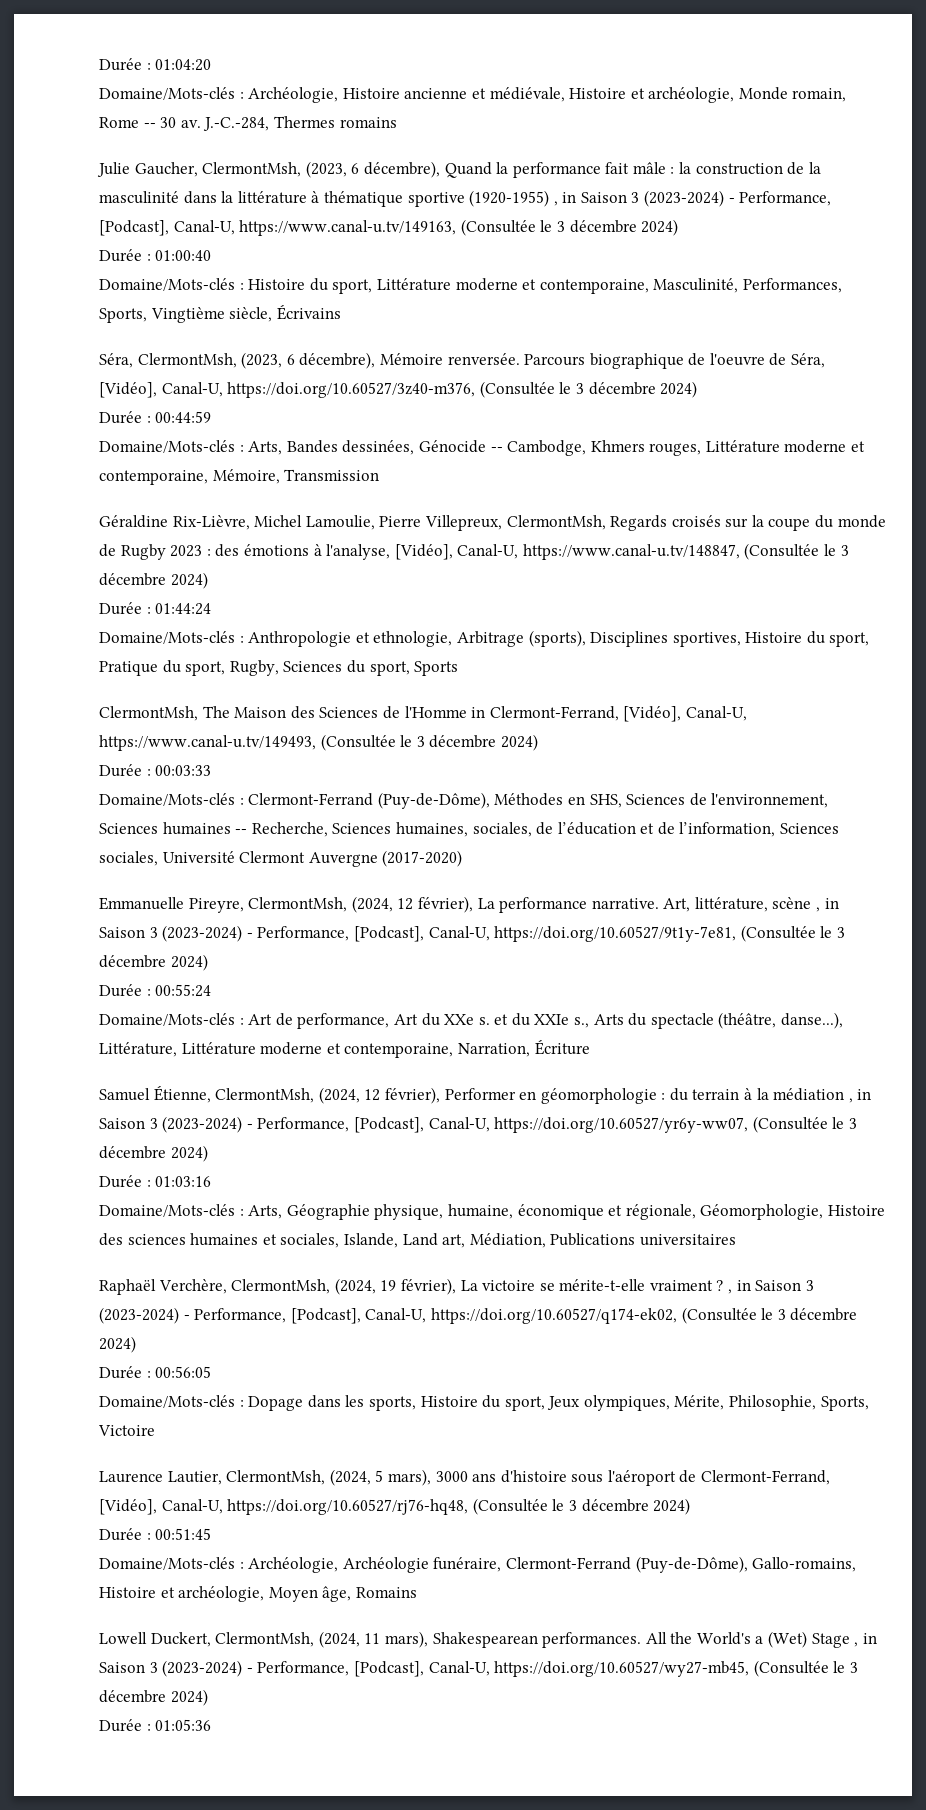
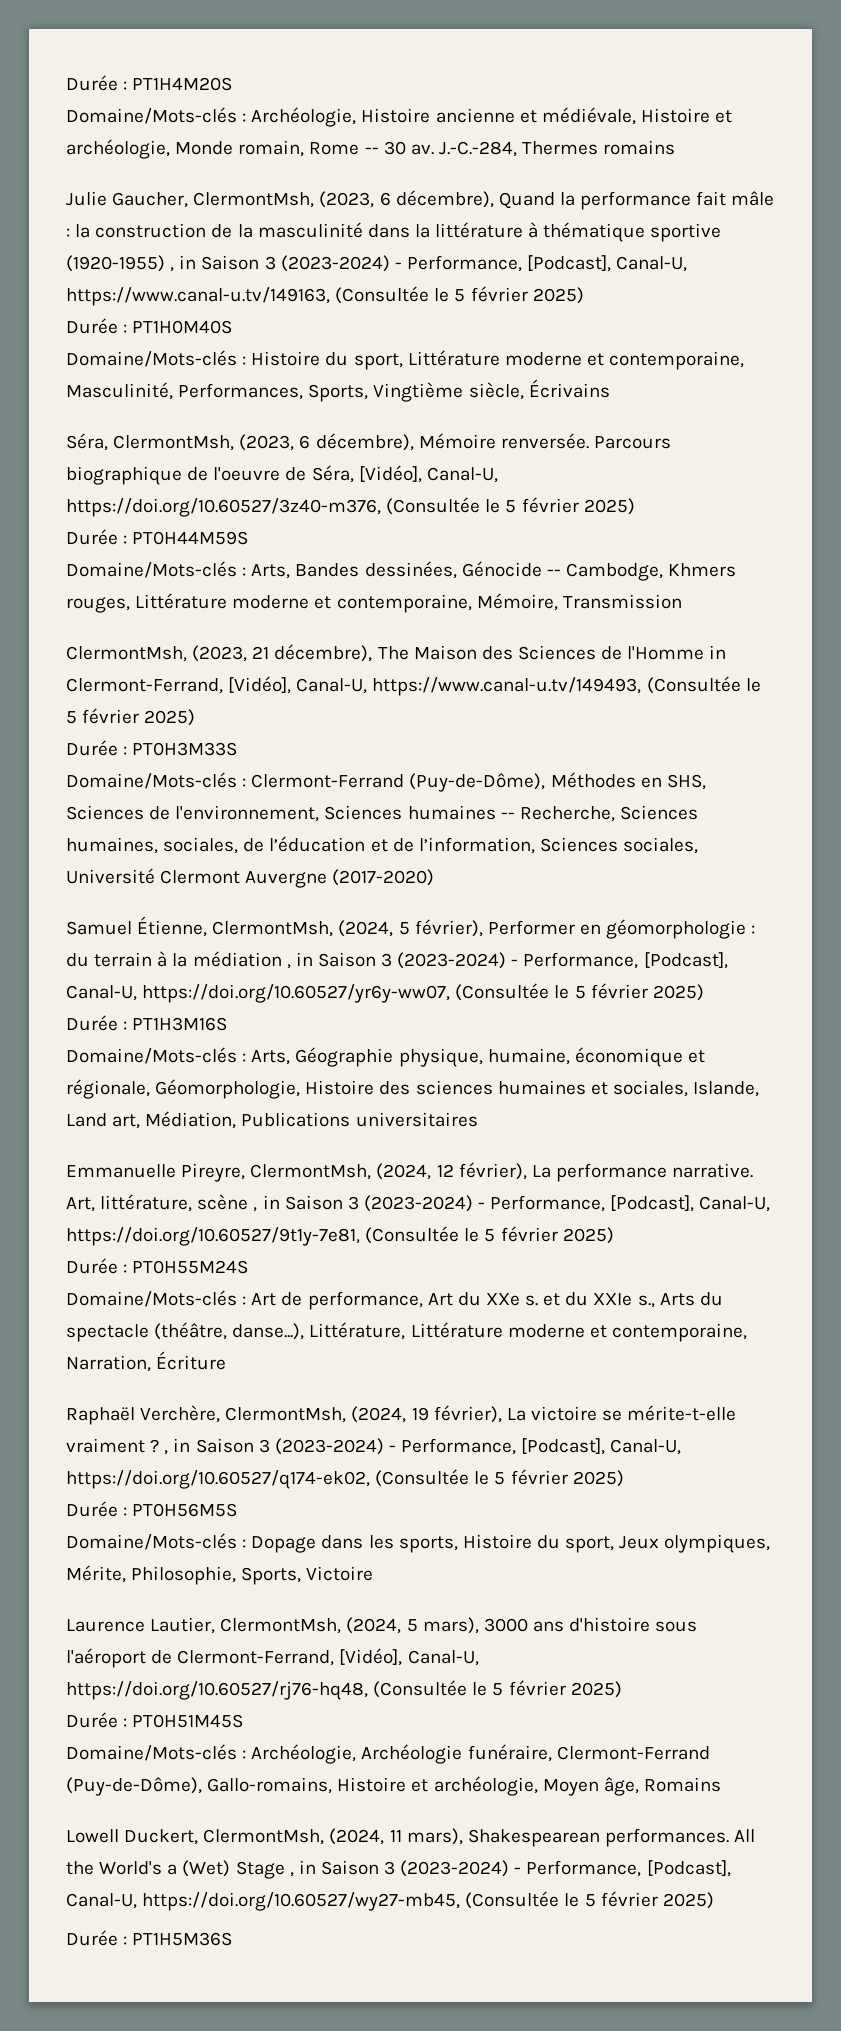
[99,58,212,71] Durée : 01:04:20 -> [66,75,233,91] Durée : PT1H4M20S
[556,219,679,236] [99,249,212,262] 3 décembre 2024) // Durée : 01:00:40 -> [454,286,584,304] [66,318,233,334] 5 février 2025) // Durée : PT1H0M40S
[575,381,698,398] [99,411,212,424] 3 décembre 2024) // Durée : 00:44:59 -> [505,497,635,515] [66,529,249,545] 5 février 2025) // Durée : PT0H44M59S
[99,515,886,531] [99,543,849,560] [99,572,208,589] [99,602,212,615] [99,630,870,647] [99,660,459,676] [99,706,198,721] Géraldine Rix-Lièvre, Michel Lamoulie, Pierre Villepreux, ClermontMsh, Regards croisés sur la coupe du monde de Rugby 2023 : des émotions à l'analyse, [Vidéo], Canal-U, https://www.canal-u.tv/148847, (Consultée le 3 décembre 2024) // Durée : 01:44:24 // Domaine/Mots-clés : Anthropologie et ethnologie, Arbitrage (sports), Disciplines sportives, Histoire du sport, Pratique du sport, Rugby, Sciences du sport, Sports // ClermontMsh, -> [66,644,373,662] ClermontMsh, (2023, 21 décembre),
[416,734,538,751] [99,764,212,777] 3 décembre 2024) // Durée : 00:03:33 -> [66,708,196,726] [66,740,238,756] 5 février 2025) // Durée : PT0H3M33S
(463, 858) none -> [66,916,756,939] [66,951,728,969] [66,983,704,1003] [66,1015,228,1031] [66,1047,705,1067] [66,1079,760,1099] [66,1111,478,1129] // Samuel Étienne, ClermontMsh, (2024, 5 février), Performer en géomorphologie : du terrain à la médiation , in Saison 3 (2023-2024) - Performance, [Podcast], Canal-U, https://doi.org/10.60527/yr6y-ww07, (Consultée le 5 février 2025) // Durée : PT1H3M16S // Domaine/Mots-clés : Arts, Géographie physique, humaine, économique et régionale, Géomorphologie, Histoire des sciences humaines et sociales, Islande, Land art, Médiation, Publications universitaires
[836,927,845,938] [99,954,208,971] [99,984,212,997] 3 décembre 2024) // Durée : 00:55:24 -> [484,1226,614,1244] [66,1258,249,1274] 5 février 2025) // Durée : PT0H55M24S
[99,1085,872,1104] [99,1116,857,1133] [99,1145,208,1162] [99,1175,212,1188] [99,1204,885,1220] [99,1233,736,1248] // Samuel Étienne, ClermontMsh, (2024, 12 février), Performer en géomorphologie : du terrain à la médiation , in Saison 3 (2023-2024) - Performance, [Podcast], Canal-U, https://doi.org/10.60527/yr6y-ww07, (Consultée le 3 décembre 2024) // Durée : 01:03:16 // Domaine/Mots-clés : Arts, Géographie physique, humaine, économique et régionale, Géomorphologie, Histoire des sciences humaines et sociales, Islande, Land art, Médiation, Publications universitaires -> (227, 1360) none
[777,1308,858,1321] [99,1336,136,1353] [99,1366,212,1379] 3 décembre 2024) // Durée : 00:56:05 -> [494,1469,624,1487] [66,1501,238,1517] 5 février 2025) // Durée : PT0H56M5S
[568,1498,691,1515] [99,1528,212,1541] 3 décembre 2024) // Durée : 00:51:45 -> [492,1680,622,1698] [66,1712,244,1728] 5 février 2025) // Durée : PT0H51M45S
[849,1662,858,1673] [99,1689,208,1706] [99,1719,212,1732] 3 décembre 2024) // Durée : 01:05:36 -> [584,1891,714,1909] [66,1930,233,1946] 5 février 2025) // Durée : PT1H5M36S

